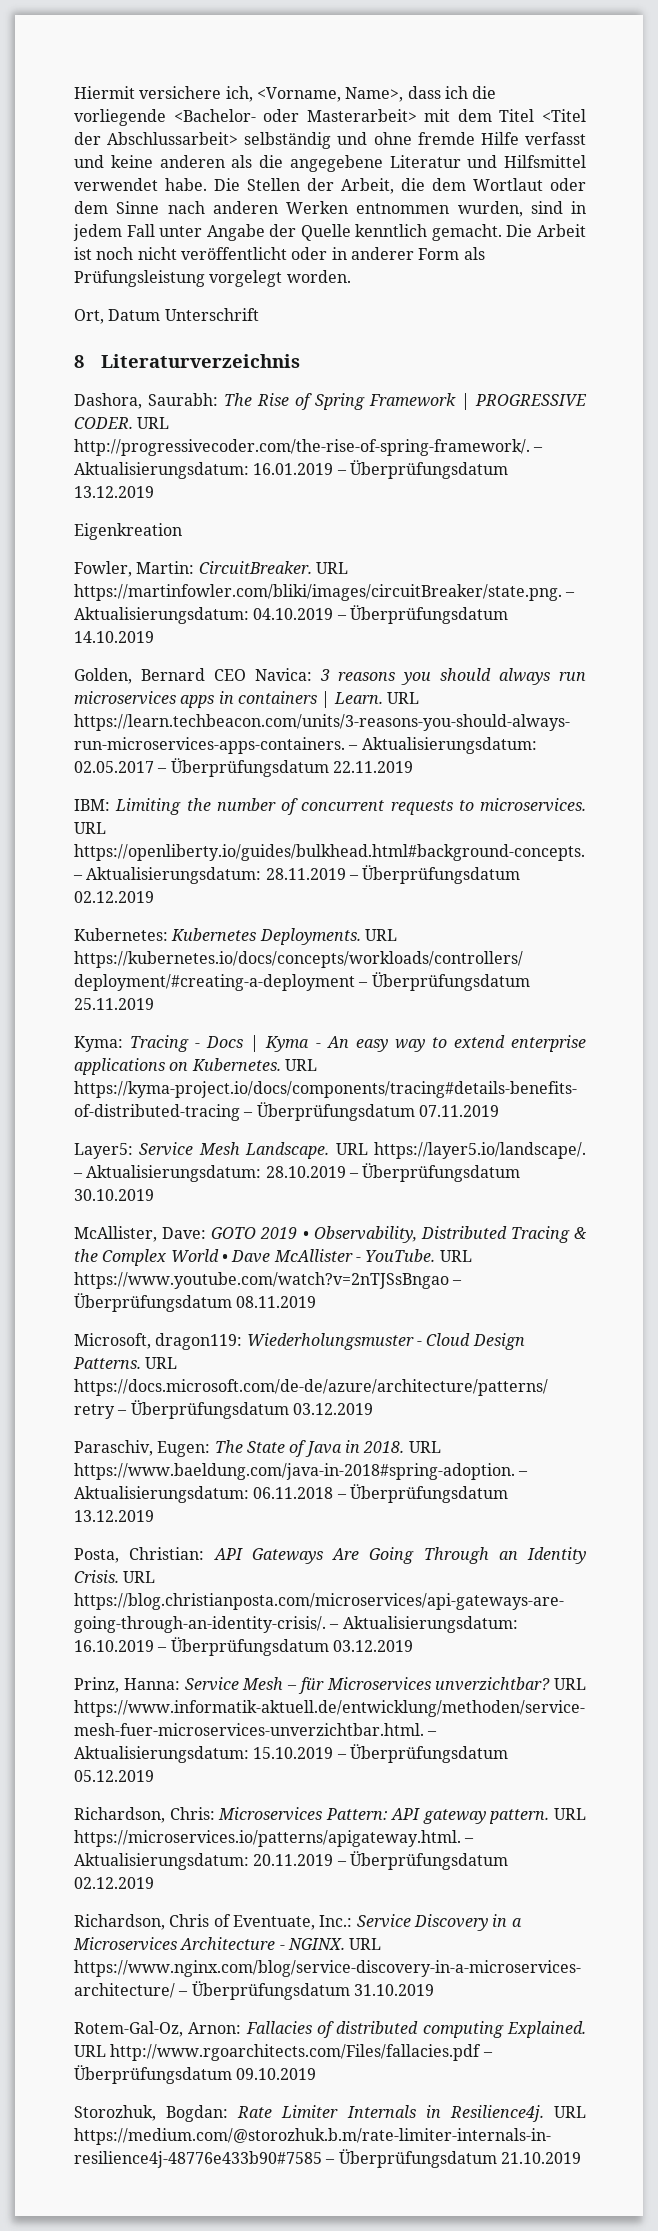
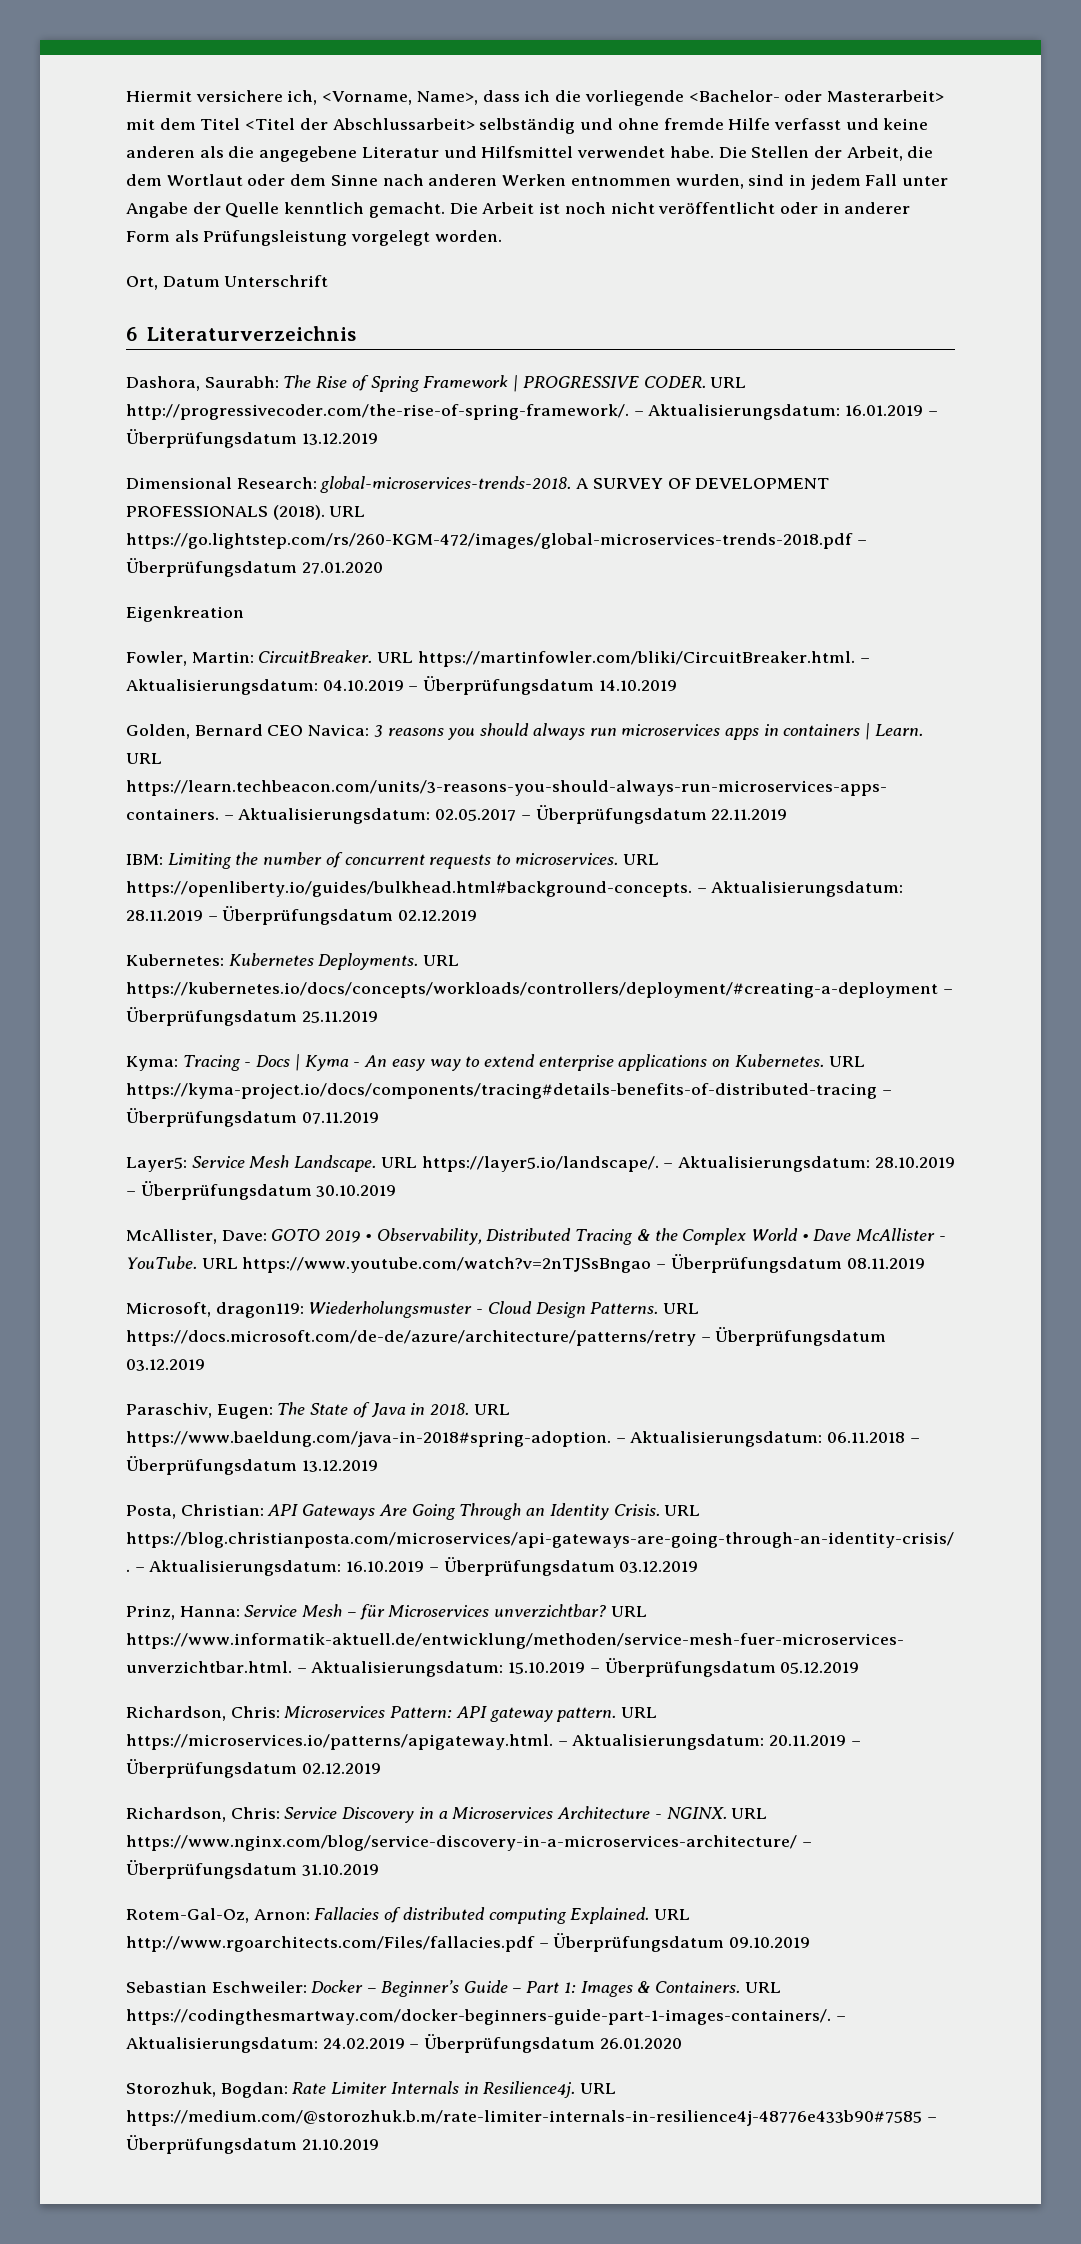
[74,355,84,368] 8 -> [126,327,138,341] 6
(154, 492) none -> [126,476,830,493] [126,505,366,520] [126,533,867,549] [126,558,383,577] // Dimensional Research: global-microservices-trends-2018. A SURVEY OF DEVELOPMENT PROFESSIONALS (2018). URL https://go.lightstep.com/rs/260-KGM-472/images/global-microservices-trends-2018.pdf – Überprüfungsdatum 27.01.2020
[74,584,562,601] https://martinfowler.com/bliki/images/circuitBreaker/state.png. -> [417,651,855,667] https://martinfowler.com/bliki/CircuitBreaker.html.
[169,1914,353,1930] Chris of Eventuate, Inc.: -> [230,1807,280,1819] Chris:
(317, 2074) none -> [126,1980,781,1997] [126,2009,846,2025] [126,2034,682,2053] // Sebastian Eschweiler: Docker – Beginner’s Guide – Part 1: Images & Containers. URL https://codingthesmartway.com/docker-beginners-guide-part-1-images-containers/. – Aktualisierungsdatum: 24.02.2019 – Überprüfungsdatum 26.01.2020

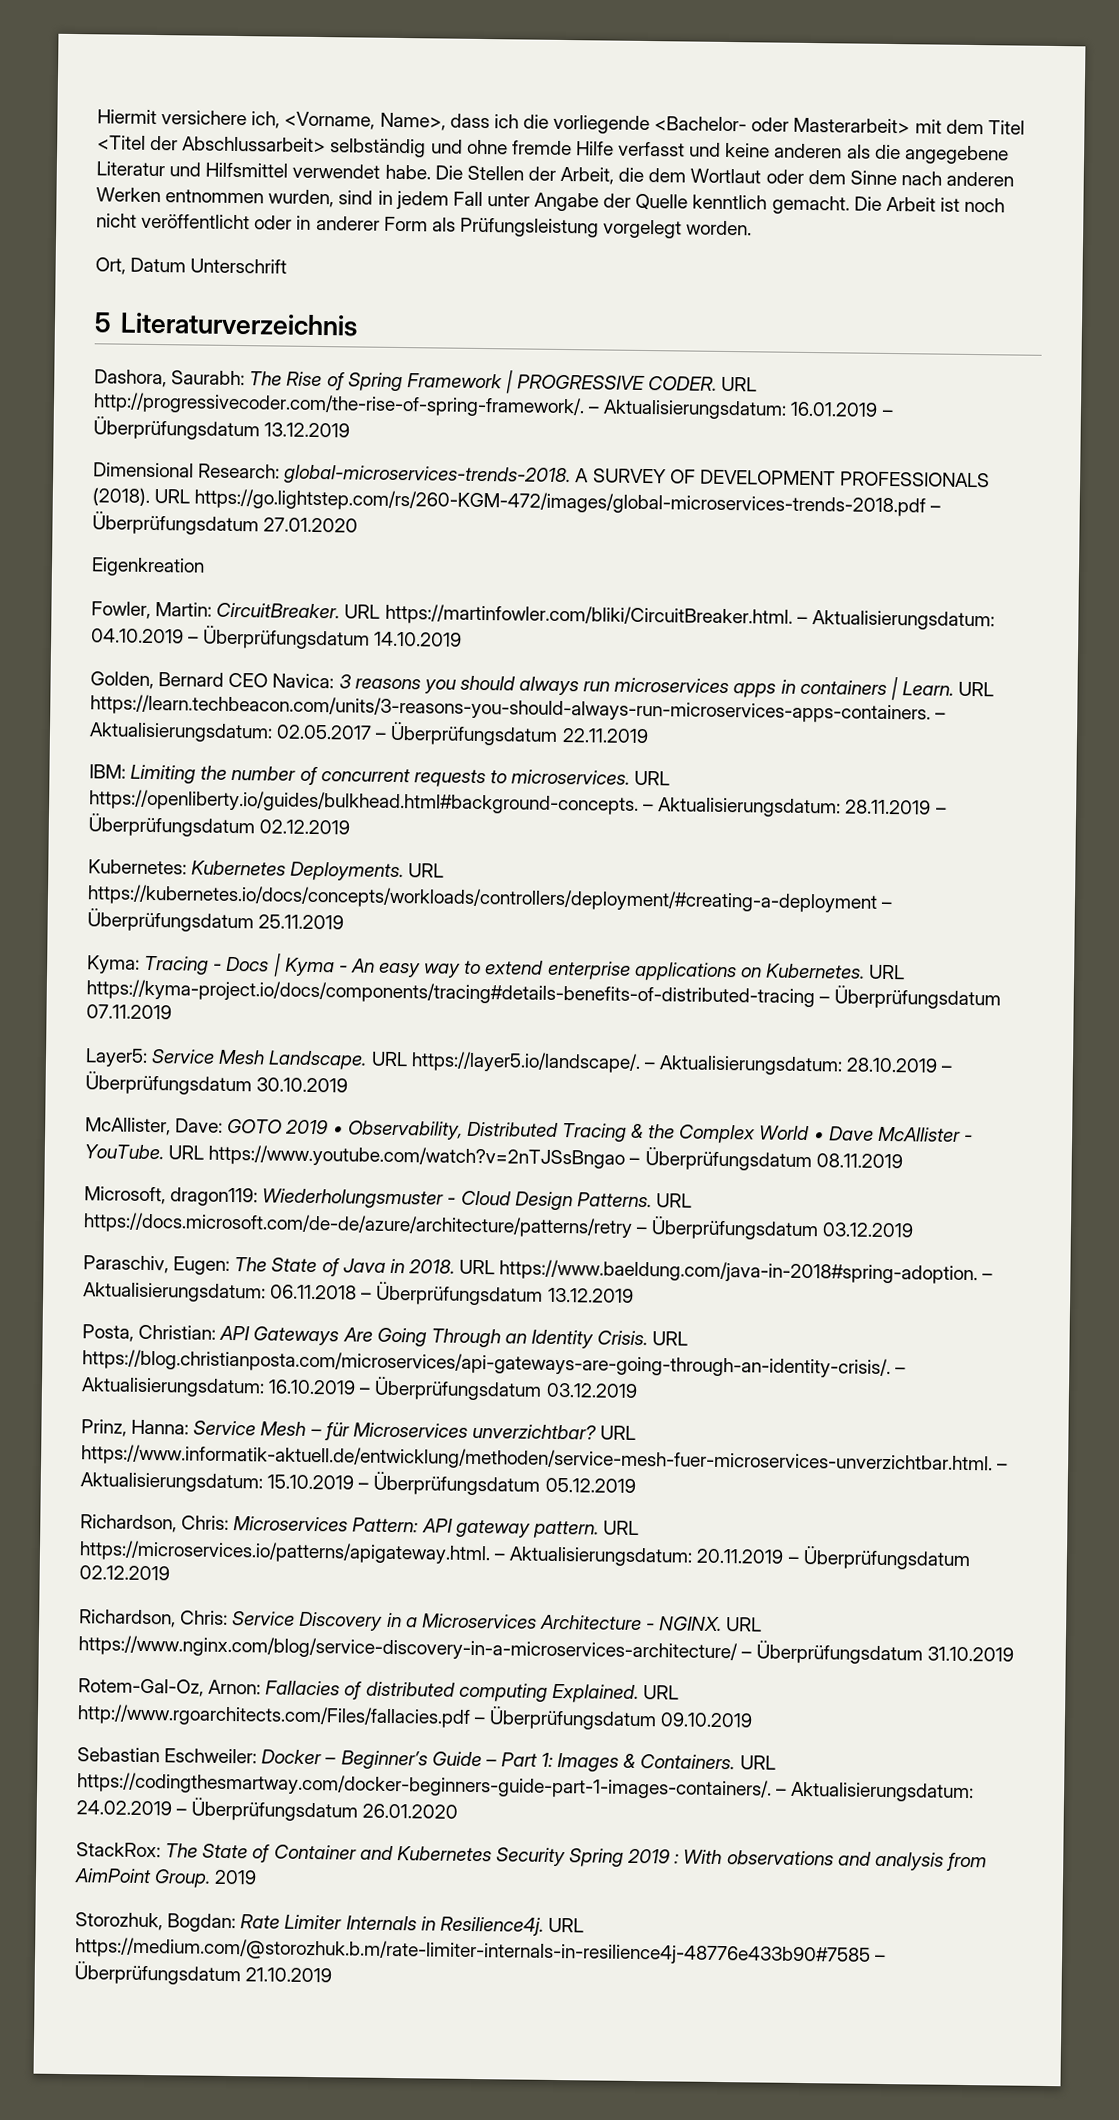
[126,327,138,341] 6 -> [94,312,112,333] 5
(682, 2043) none -> [76,1842,987,1872] [74,1868,258,1888] // StackRox: The State of Container and Kubernetes Security Spring 2019 : With observations and analysis from AimPoint Group. 2019

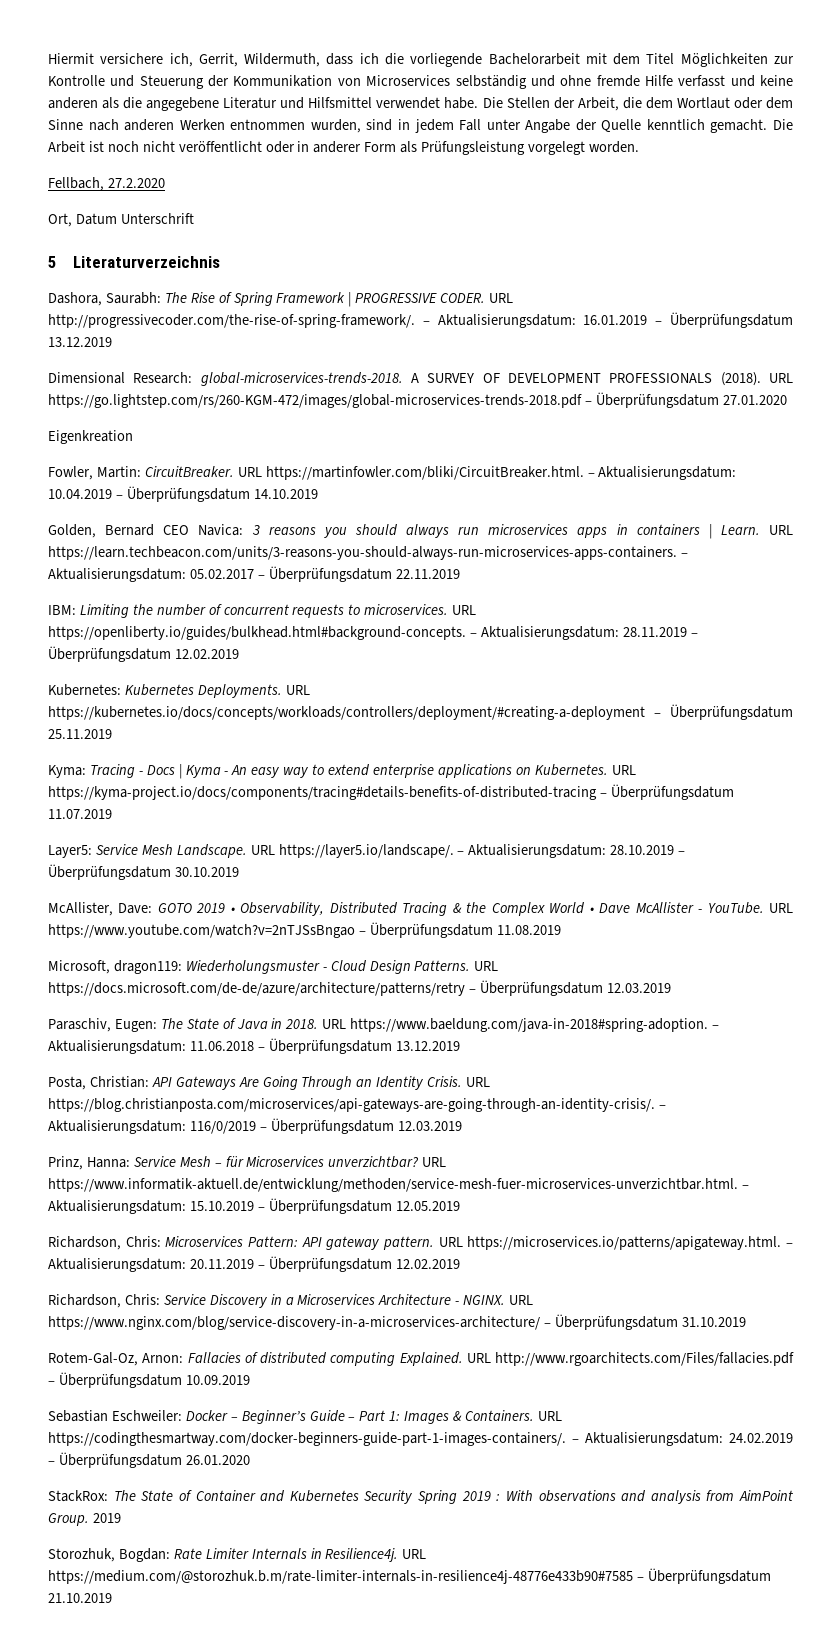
[284,111,446,131] <Vorname, Name>, -> [198,53,321,67] Gerrit, Wildermuth,
[654,116,1025,135] [97,135,327,153] <Bachelor- oder Masterarbeit> mit dem Titel <Titel der Abschlussarbeit> -> [488,53,795,67] [48,75,451,89] Bachelorarbeit mit dem Titel Möglichkeiten zur Kontrolle und Steuerung der Kommunikation von Microservices
(753, 228) none -> [48,177,165,191] // Fellbach, 27.2.2020
[91,628,184,644] 04.10.2019 -> [48,489,112,499] 10.04.2019
[276,724,373,740] 02.05.2017 -> [189,569,254,579] 05.02.2017
[259,819,351,835] 02.12.2019 -> [174,649,239,659] 12.02.2019
[86,1004,172,1020] 07.11.2019 -> [48,809,112,819] 11.07.2019
[815,1153,903,1169] 08.11.2019 -> [496,925,561,935] 11.08.2019
[822,1222,915,1238] 03.12.2019 -> [606,983,671,993] 12.03.2019
[270,1284,358,1300] 06.11.2018 -> [189,1041,254,1051] 11.06.2018
[268,1376,638,1401] 16.10.2019 – Überprüfungsdatum 03.12.2019 -> [189,1118,462,1134] 116/0/2019 – Überprüfungsdatum 12.03.2019
[544,1477,636,1493] 05.12.2019 -> [395,1201,460,1211] 12.05.2019
[79,1565,170,1581] 02.12.2019 -> [395,1259,460,1269] 12.02.2019
[660,1712,754,1728] 09.10.2019 -> [185,1375,250,1385] 10.09.2019

